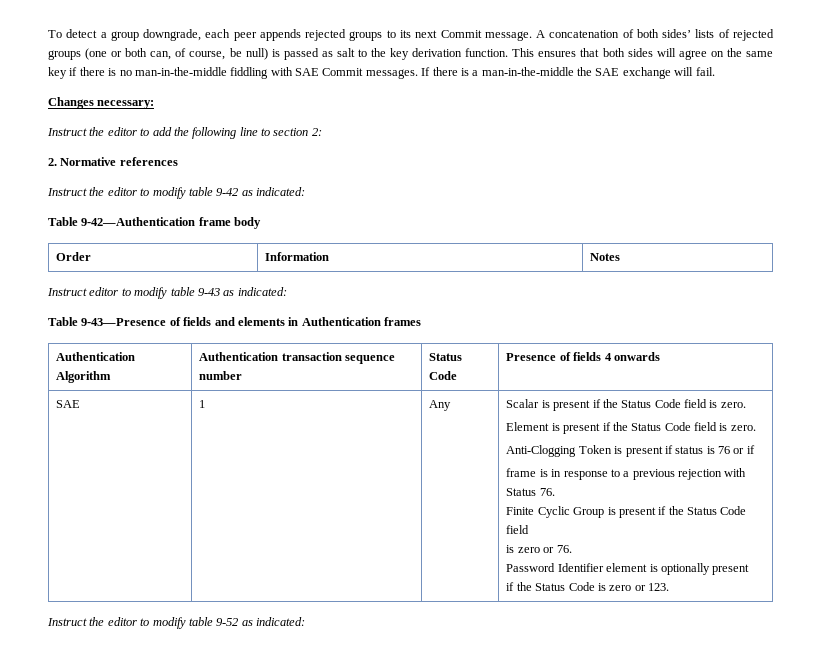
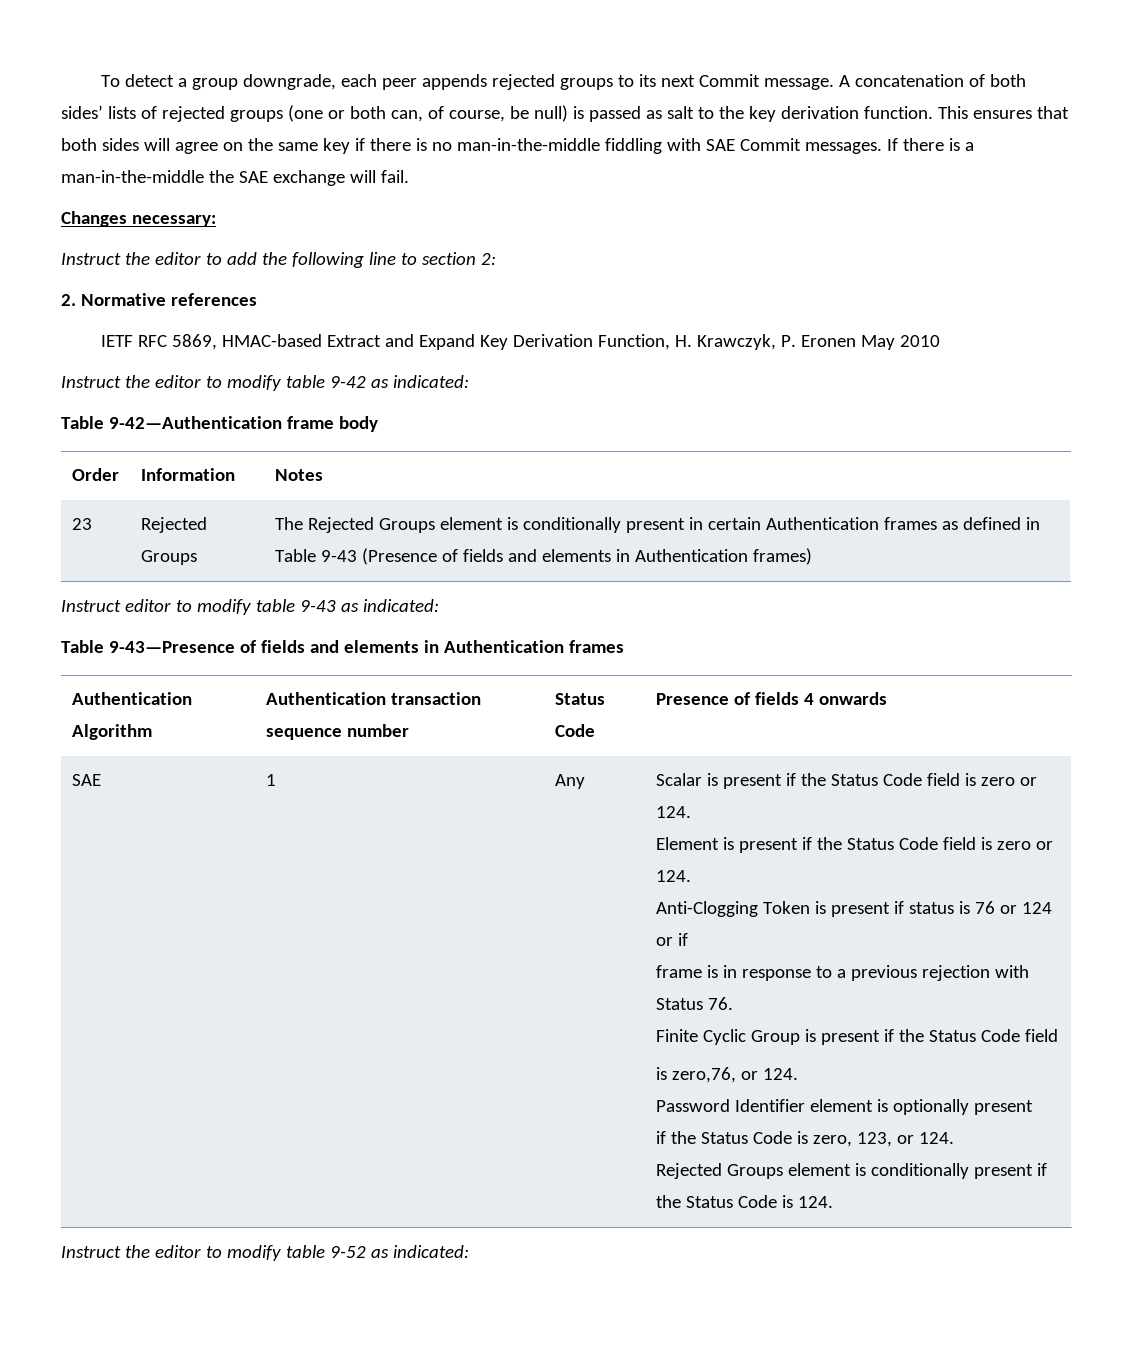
(178, 161) none -> [100,334,940,350] // IETF RFC 5869, HMAC-based Extract and Expand Key Derivation Function, H. Krawczyk, P. Eronen May 2010
(621, 257) none -> [71,518,92,530] [140,517,207,533] [140,550,197,565] [274,517,1040,533] [274,548,812,565] // 23 | Rejected Groups | The Rejected Groups element is conditionally present in certain Authentication frames as defined in Table 9-43 (Presence of fields and elements in Authentication frames)
[720,402,746,408] zero. -> [980,777,1037,786] [655,806,691,818] zero or 124.
[730,425,756,431] zero. -> [996,841,1053,850] [655,870,691,882] zero or 124.
(745, 451) none -> [1021,902,1052,914] [655,937,673,946] 124 or
[517,545,572,553] zero or 76. -> [671,1067,798,1083] zero,76, or 124.
[609,583,670,591] zero or 123. -> [812,1132,954,1147] [655,1163,1047,1179] [655,1195,833,1208] zero, 123, or 124. // Rejected Groups element is conditionally present if the Status Code is 124.

